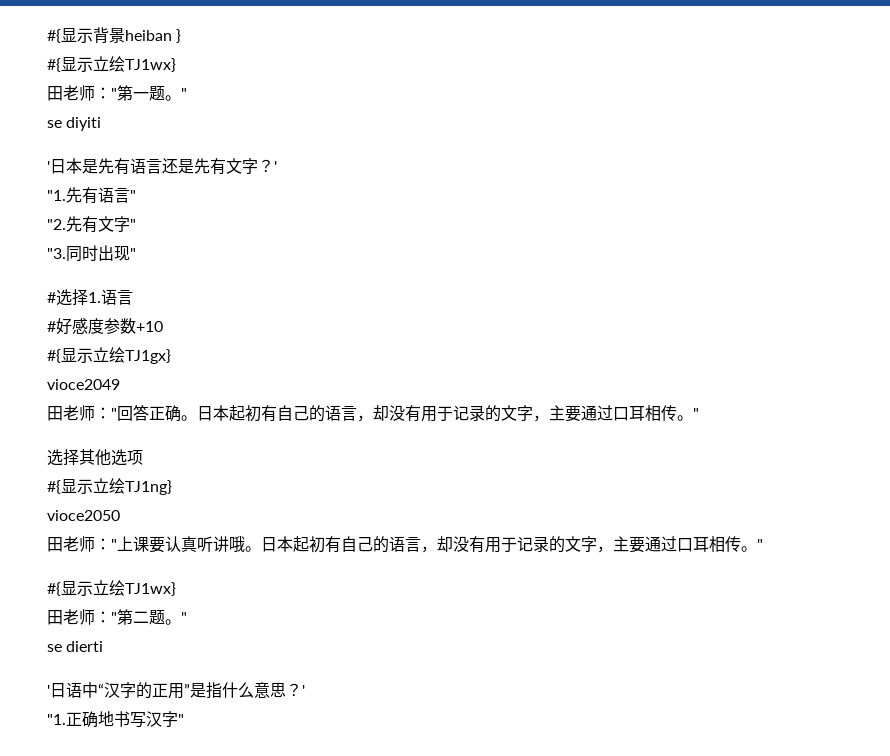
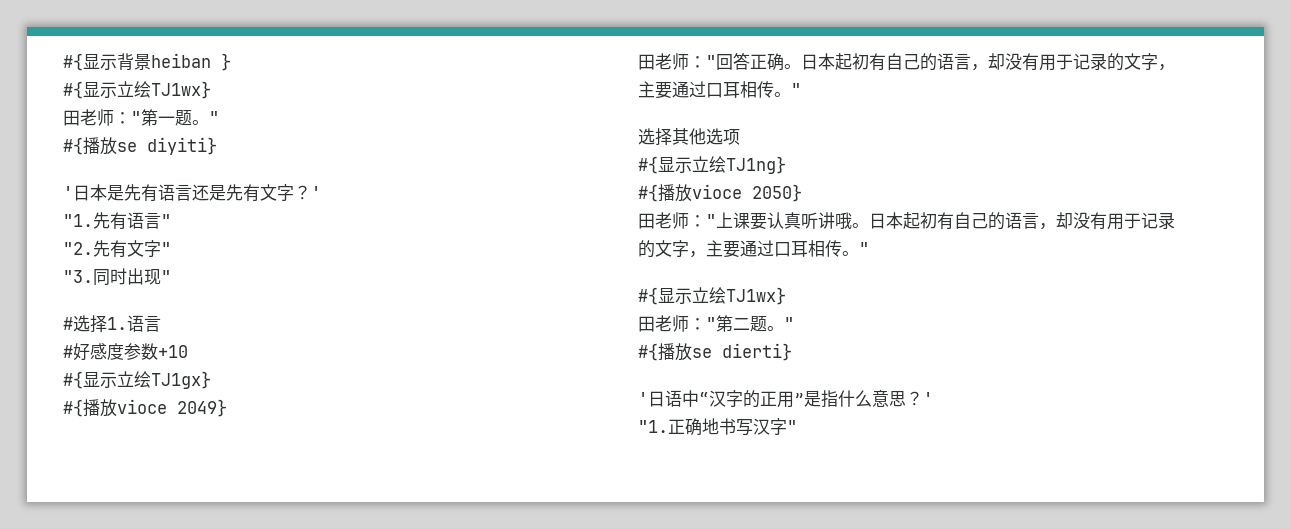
[47,117,102,131] se diyiti -> [63,137,217,155] #{播放se diyiti}
[47,379,120,390] vioce2049 -> [63,399,227,417] #{播放vioce 2049}
[47,510,120,521] vioce2050 -> [638,184,802,202] #{播放vioce 2050}
[47,641,104,652] se dierti -> [638,343,792,361] #{播放se dierti}

